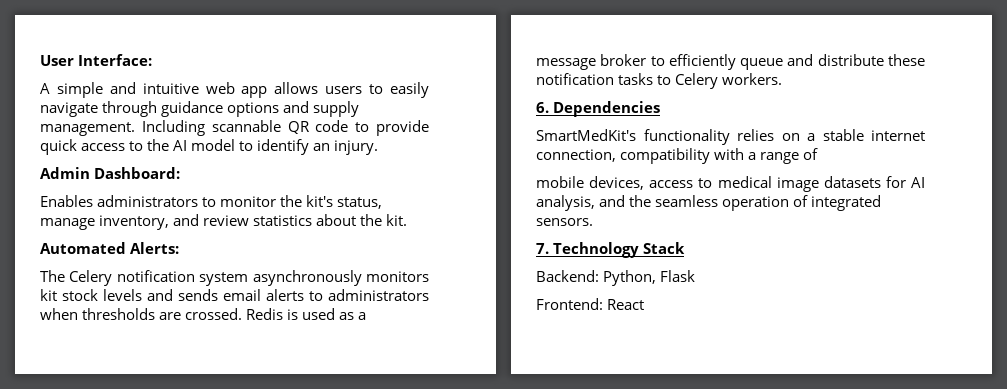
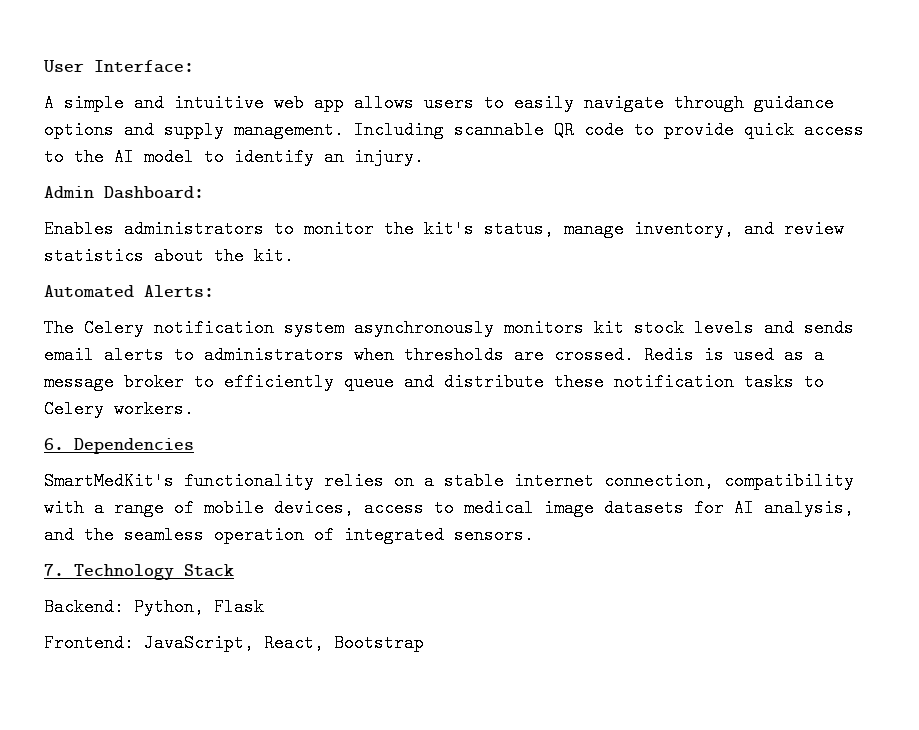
(819, 154) // -> (194, 508) none
[607,299,645,310] React -> [144,634,424,652] JavaScript, React, Bootstrap

